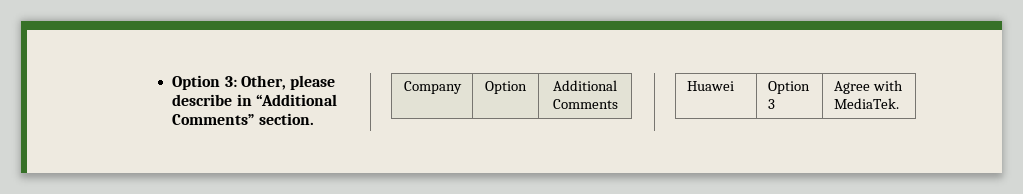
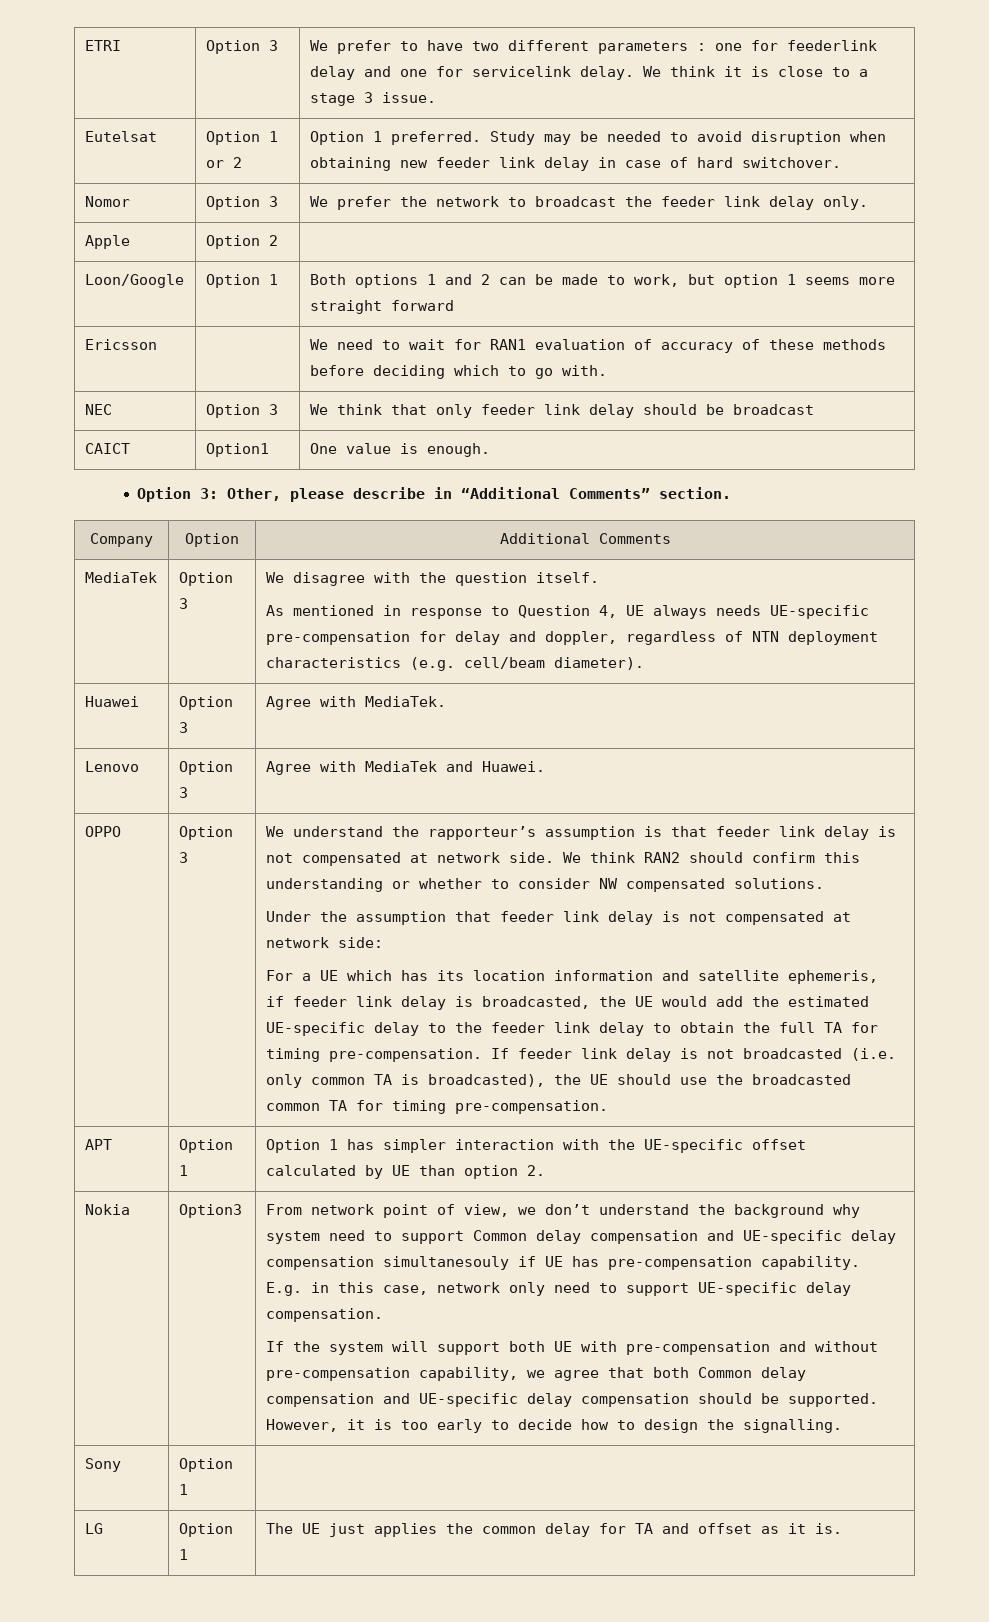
(172, 82) none -> [84,40,121,51] [205,40,278,54] [309,40,877,54] [309,66,868,80] [309,92,436,106] [84,131,157,142] [205,131,278,145] [205,157,242,168] [309,131,886,145] [309,157,841,171] [84,196,130,207] [205,196,278,210] [309,196,868,210] [84,235,130,249] [205,235,278,249] [84,274,184,288] [205,274,278,288] [309,274,895,288] [309,300,454,314] [84,339,157,350] [309,339,886,353] [309,365,607,379] [84,404,112,415] [205,404,278,418] [309,404,814,418] [84,443,130,454] [205,443,269,457] [309,443,490,457] ETRI | Option 3 | We prefer to have two different parameters : one for feederlink delay and one for servicelink delay. We think it is close to a stage 3 issue. // Eutelsat | Option 1 or 2 | Option 1 preferred. Study may be needed to avoid disruption when obtaining new feeder link delay in case of hard switchover. // Nomor | Option 3 | We prefer the network to broadcast the feeder link delay only. // Apple | Option 2 | // Loon/Google | Option 1 | Both options 1 and 2 can be made to work, but option 1 seems more straight forward // Ericsson | | We need to wait for RAN1 evaluation of accuracy of these methods before deciding which to go with. // NEC | Option 3 | We think that only feeder link delay should be broadcast // CAICT | Option1 | One value is enough. //
(618, 104) none -> [84,572,157,583] [178,572,233,586] [178,598,188,609] [265,572,599,586] [265,605,869,619] [265,631,878,645] [265,657,644,671] // MediaTek | Option 3 | We disagree with the question itself. // As mentioned in response to Question 4, UE always needs UE-specific pre-compensation for delay and doppler, regardless of NTN deployment characteristics (e.g. cell/beam diameter).
(899, 103) none -> [84,761,139,772] [178,761,233,775] [178,787,188,798] [265,761,545,775] [84,826,121,837] [178,826,233,840] [178,852,188,863] [265,826,896,840] [265,852,860,866] [265,878,824,892] [265,911,851,925] [265,937,383,948] [265,970,878,984] [265,996,869,1010] [265,1022,878,1036] [265,1048,896,1062] [265,1074,851,1088] [265,1100,608,1114] [84,1139,112,1150] [178,1139,233,1153] [178,1165,188,1176] [265,1139,806,1153] [265,1165,545,1179] [84,1204,130,1215] [178,1204,242,1218] [265,1204,860,1218] [265,1230,896,1244] [265,1256,860,1270] [265,1282,851,1296] [265,1308,383,1322] [265,1341,878,1355] [265,1367,806,1381] [265,1393,878,1407] [265,1419,842,1433] [84,1458,121,1472] [178,1458,233,1472] [178,1484,188,1495] [84,1523,103,1534] [178,1523,233,1537] [178,1549,188,1560] [265,1523,842,1537] // Lenovo | Option 3 | Agree with MediaTek and Huawei. // OPPO | Option 3 | We understand the rapporteur’s assumption is that feeder link delay is not compensated at network side. We think RAN2 should confirm this understanding or whether to consider NW compensated solutions. // Under the assumption that feeder link delay is not compensated at network side: // For a UE which has its location information and satellite ephemeris, if feeder link delay is broadcasted, the UE would add the estimated UE-specific delay to the feeder link delay to obtain the full TA for timing pre-compensation. If feeder link delay is not broadcasted (i.e. only common TA is broadcasted), the UE should use the broadcasted common TA for timing pre-compensation. // APT | Option 1 | Option 1 has simpler interaction with the UE-specific offset calculated by UE than option 2. // Nokia | Option3 | From network point of view, we don’t understand the background why system need to support Common delay compensation and UE-specific delay compensation simultanesouly if UE has pre-compensation capability. E.g. in this case, network only need to support UE-specific delay compensation. // If the system will support both UE with pre-compensation and without pre-compensation capability, we agree that both Common delay compensation and UE-specific delay compensation should be supported. However, it is too early to decide how to design the signalling. // Sony | Option 1 | // LG | Option 1 | The UE just applies the common delay for TA and offset as it is.

